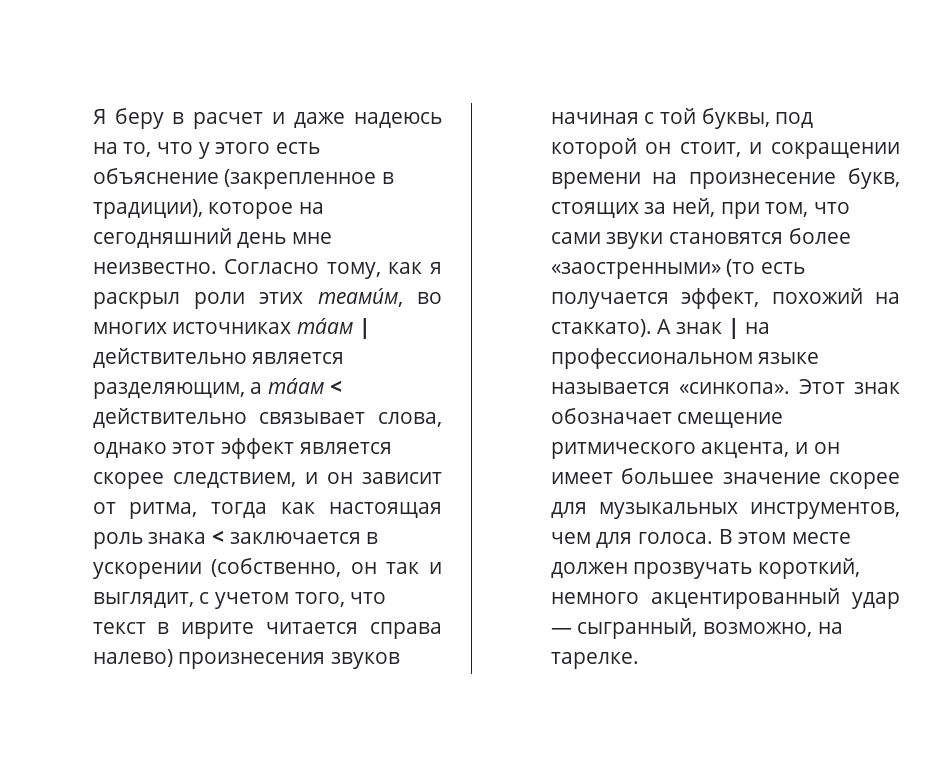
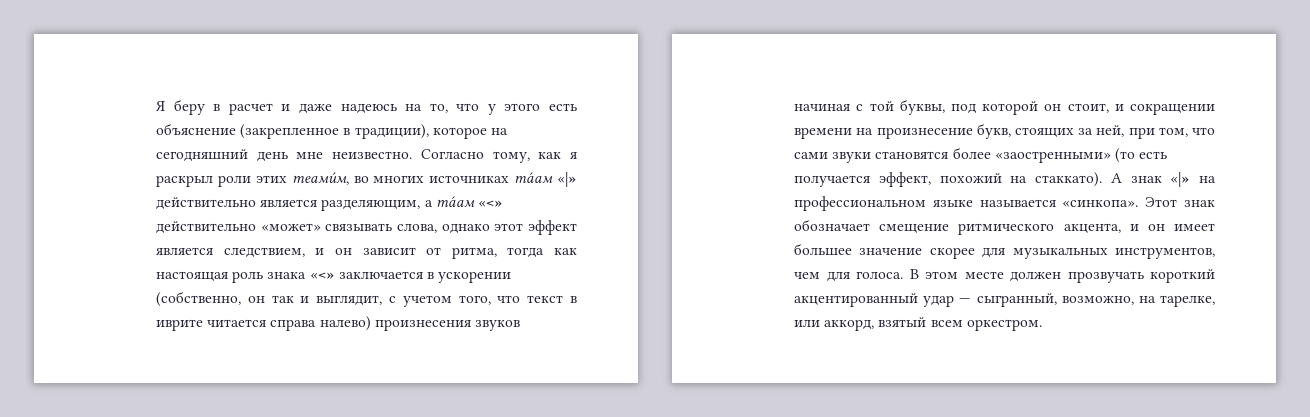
[358,318,371,339] | -> [556,172,577,187] «|»
[329,380,342,394] [92,408,366,428] < действительно связывает -> [477,200,503,207] [156,221,393,234] «<» действительно «может» связывать
[92,472,164,489] скорее -> (214, 251) none
[211,530,224,544] < -> [309,272,335,279] «<»
[727,318,740,339] | -> [1170,172,1191,187] «|»
[757,558,860,579] [550,592,639,604] короткий, немного -> [1150,269,1215,283] короткий
[550,652,639,669] тарелке. -> [1160,295,1215,307] [794,317,1042,331] тарелке, или аккорд, взятый всем оркестром.

